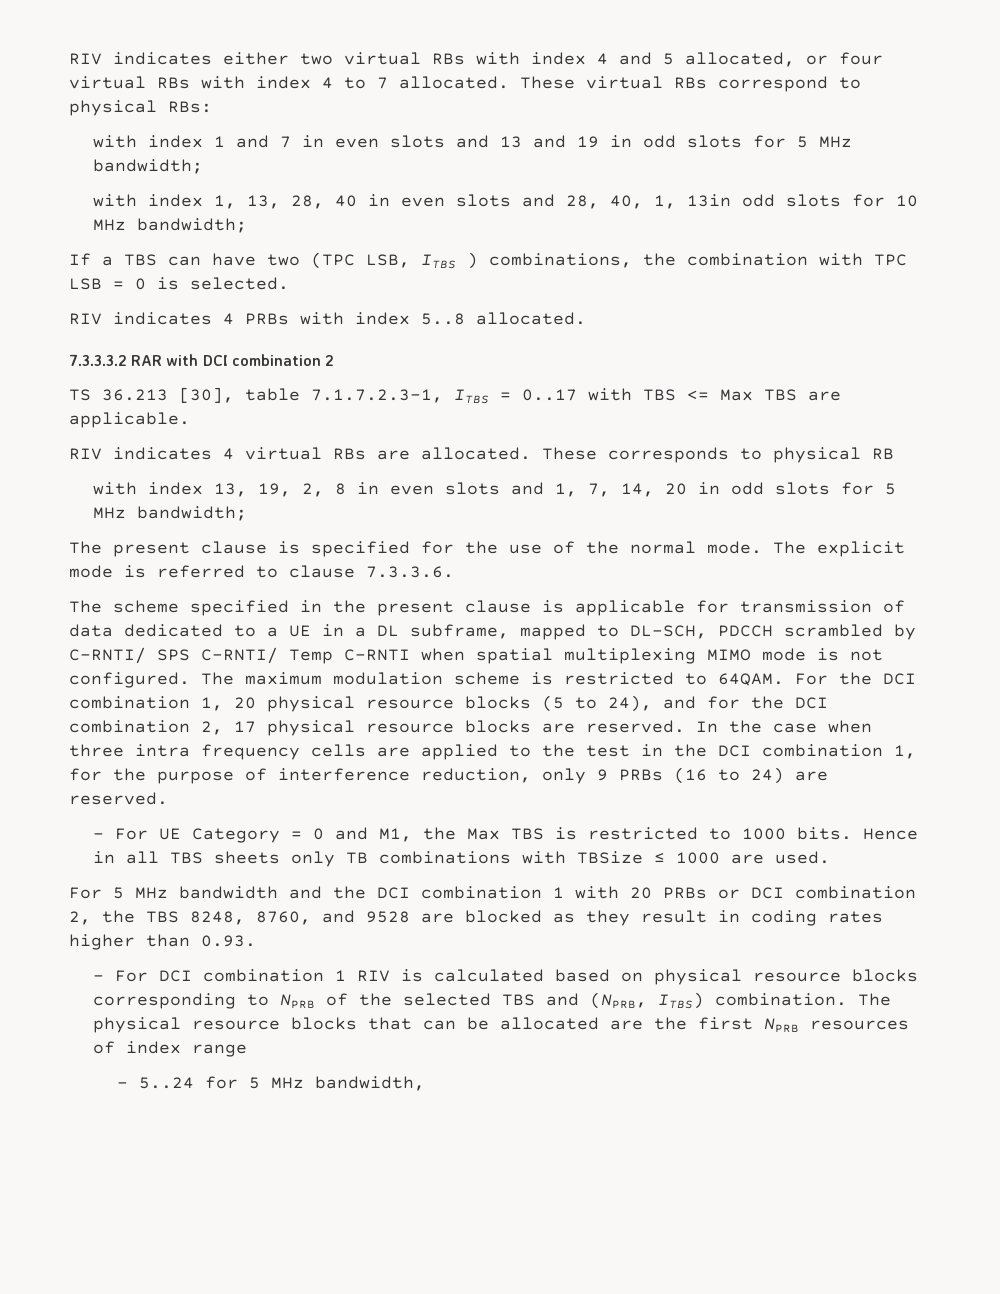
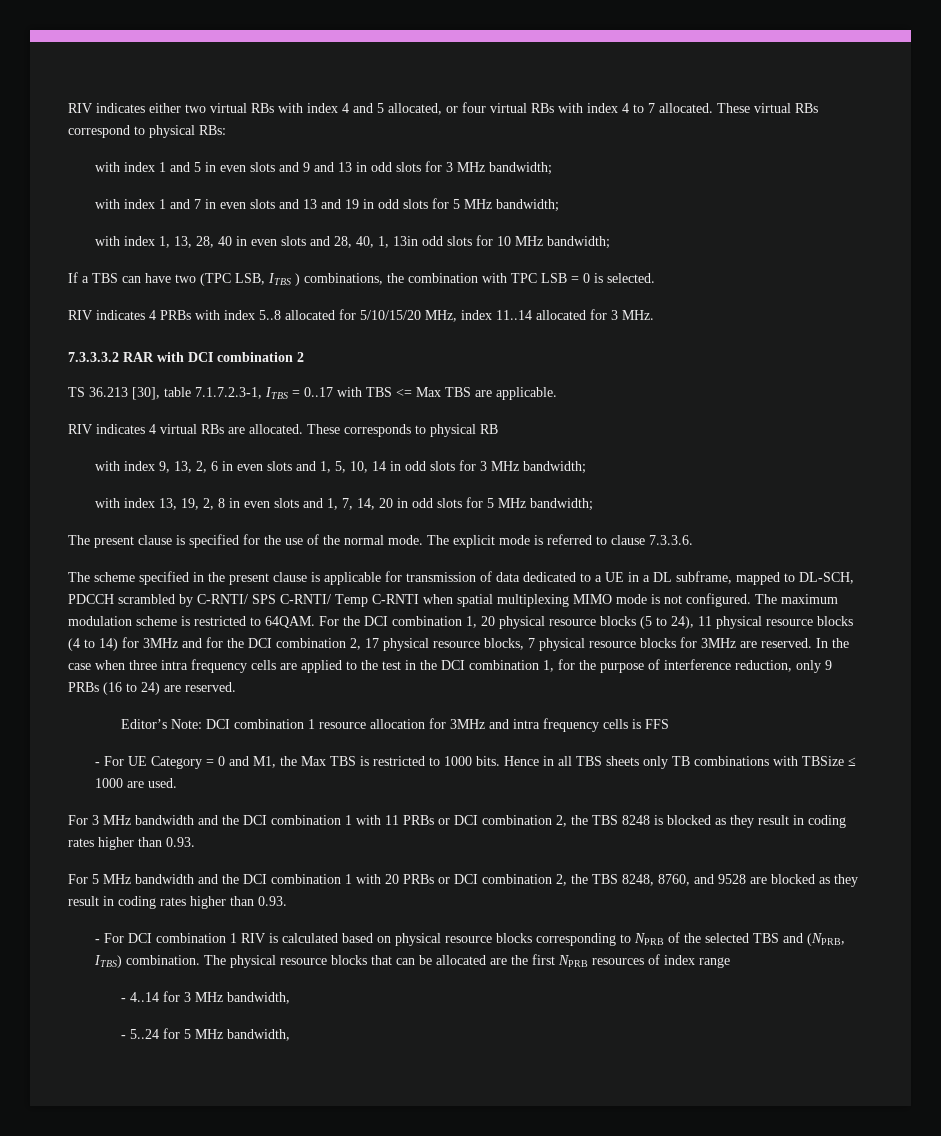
(212, 107) none -> [94,161,552,175] // with index 1 and 5 in even slots and 9 and 13 in odd slots for 3 MHz bandwidth;
[476,312,586,325] allocated. -> [285,309,654,322] allocated for 5/10/15/20 MHz, index 11..14 allocated for 3 MHz.
(894, 454) none -> [94,460,586,474] // with index 9, 13, 2, 6 in even slots and 1, 5, 10, 14 in odd slots for 3 MHz bandwidth;
(652, 703) none -> [698,616,853,629] [68,637,178,651] 11 physical resource blocks (4 to 14) for 3MHz
[465,720,531,733] blocks -> [484,637,736,651] blocks, 7 physical resource blocks for 3MHz
(168, 798) none -> [120,718,669,732] // Editor’s Note: DCI combination 1 resource allocation for 3MHz and intra frequency cells is FFS
(830, 857) none -> [68,815,846,828] [68,837,195,850] // For 3 MHz bandwidth and the DCI combination 1 with 11 PRBs or DCI combination 2, the TBS 8248 is blocked as they result in coding rates higher than 0.93.
(247, 1050) none -> [120,991,290,1004] // - 4..14 for 3 MHz bandwidth,

